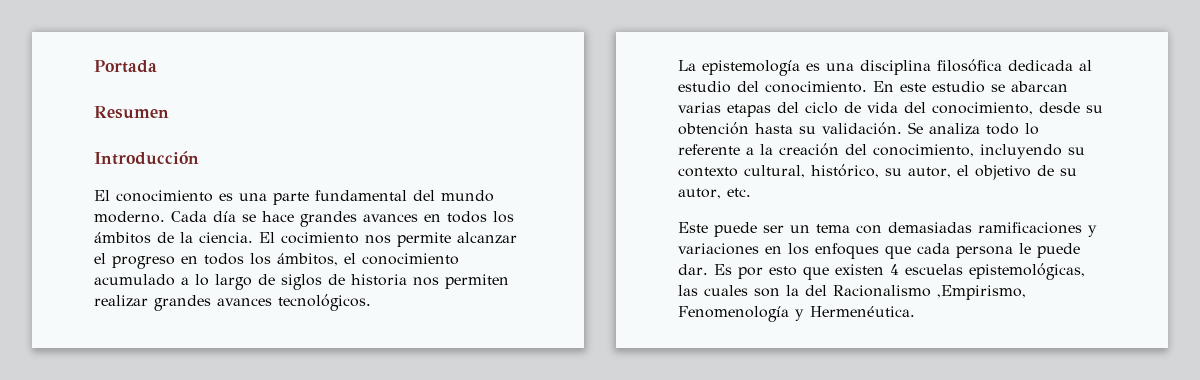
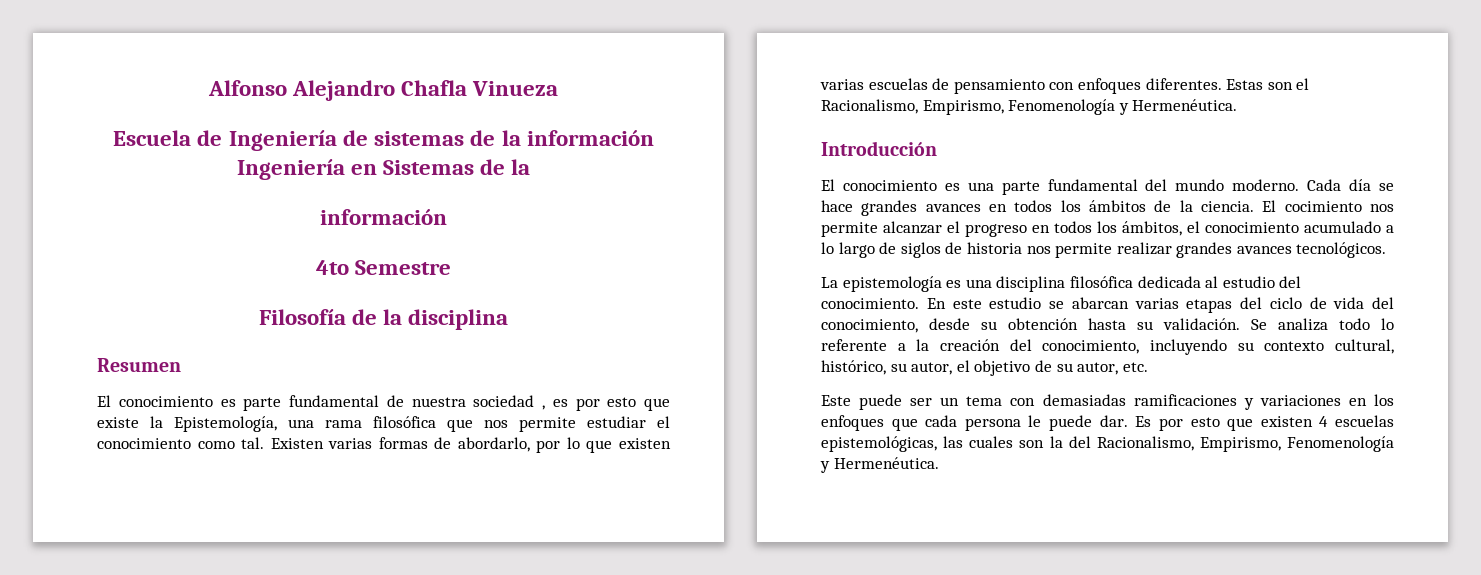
[94,60,157,73] [94,106,169,119] Portada // Resumen -> [207,80,559,101] [113,130,654,151] [236,159,531,180] [320,209,447,225] [315,260,452,275] [258,309,509,330] [97,358,181,372] [97,395,670,411] [97,416,670,432] [97,437,671,453] [820,78,1310,94] [821,99,1238,115] Alfonso Alejandro Chafla Vinueza // Escuela de Ingeniería de sistemas de la información Ingeniería en Sistemas de la // información // 4to Semestre // Filosofía de la disciplina // Resumen // El conocimiento es parte fundamental de nuestra sociedad , es por esto que existe la Epistemología, una rama filosófica que nos permite estudiar el conocimiento como tal. Existen varias formas de abordarlo, por lo que existen varias escuelas de pensamiento con enfoques diferentes. Estas son el Racionalismo, Empirismo, Fenomenología y Hermenéutica.
[445,274,509,289] permiten -> [1055,243,1113,258] permite
[833,285,1026,300] Racionalismo ,Empirismo, -> [1096,436,1281,452] Racionalismo, Empirismo,

